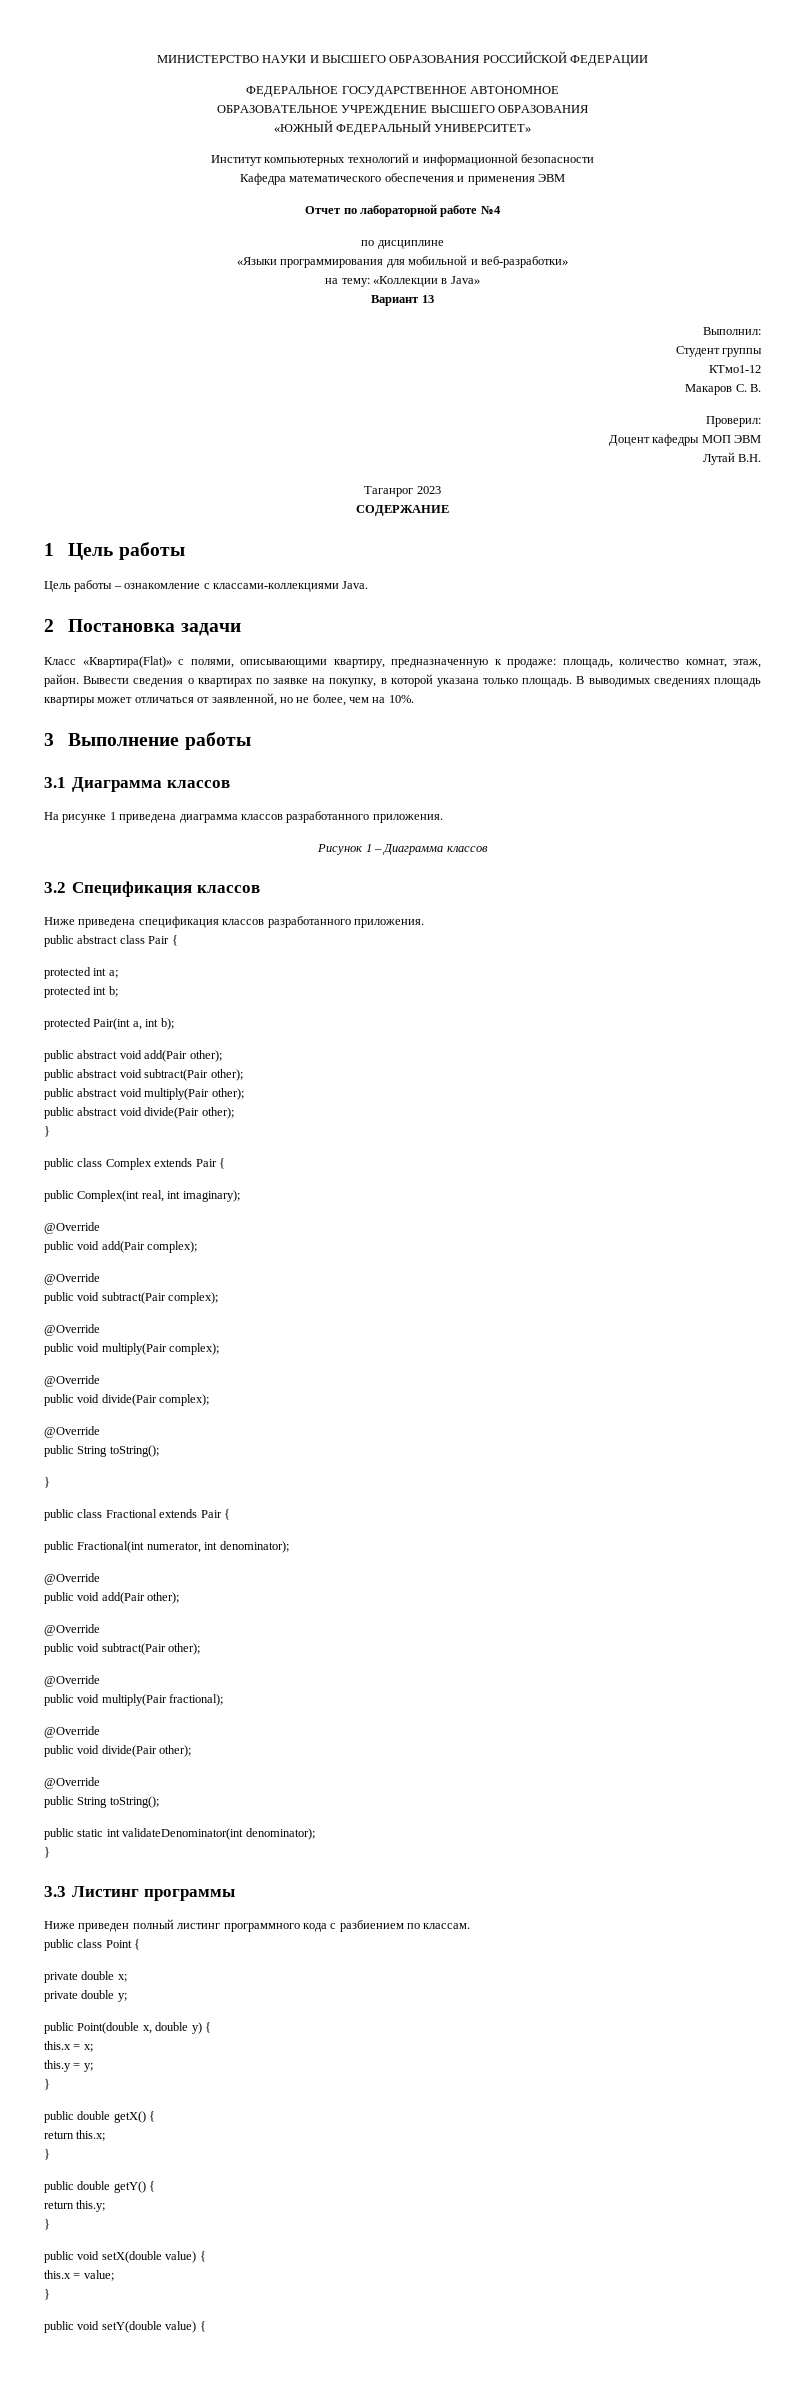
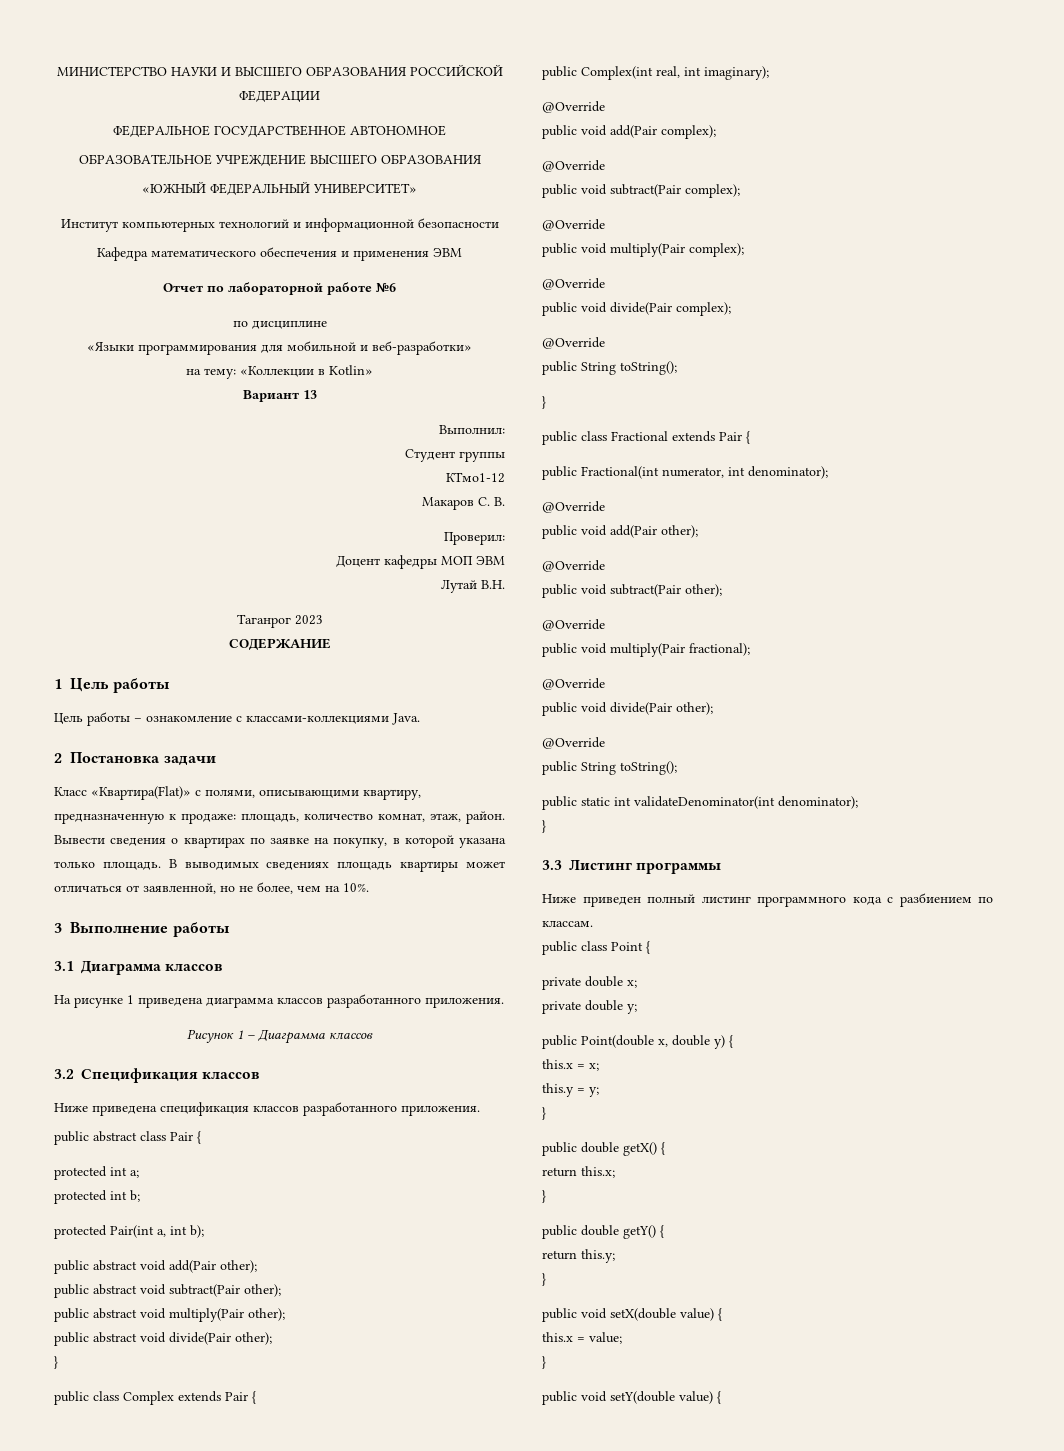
[480,205,501,214] №4 -> [375,283,396,292] №6
[450,276,480,284] Java» -> [329,365,373,375] Kotlin»

